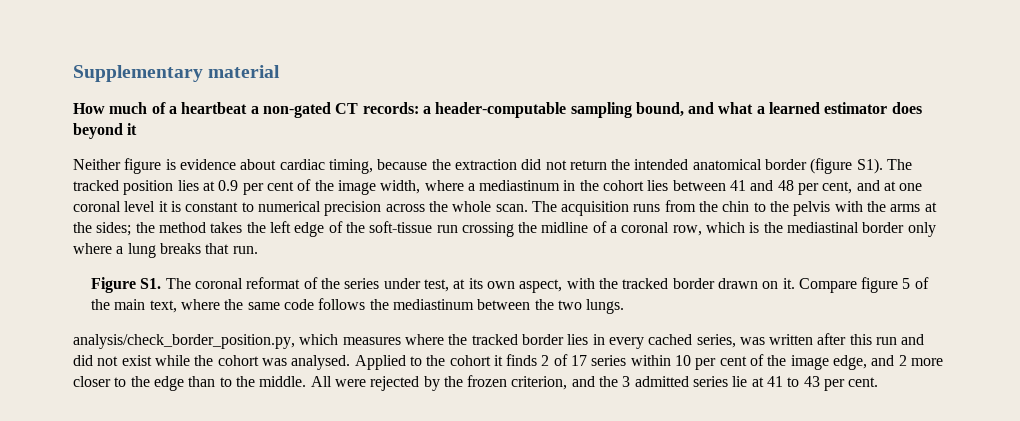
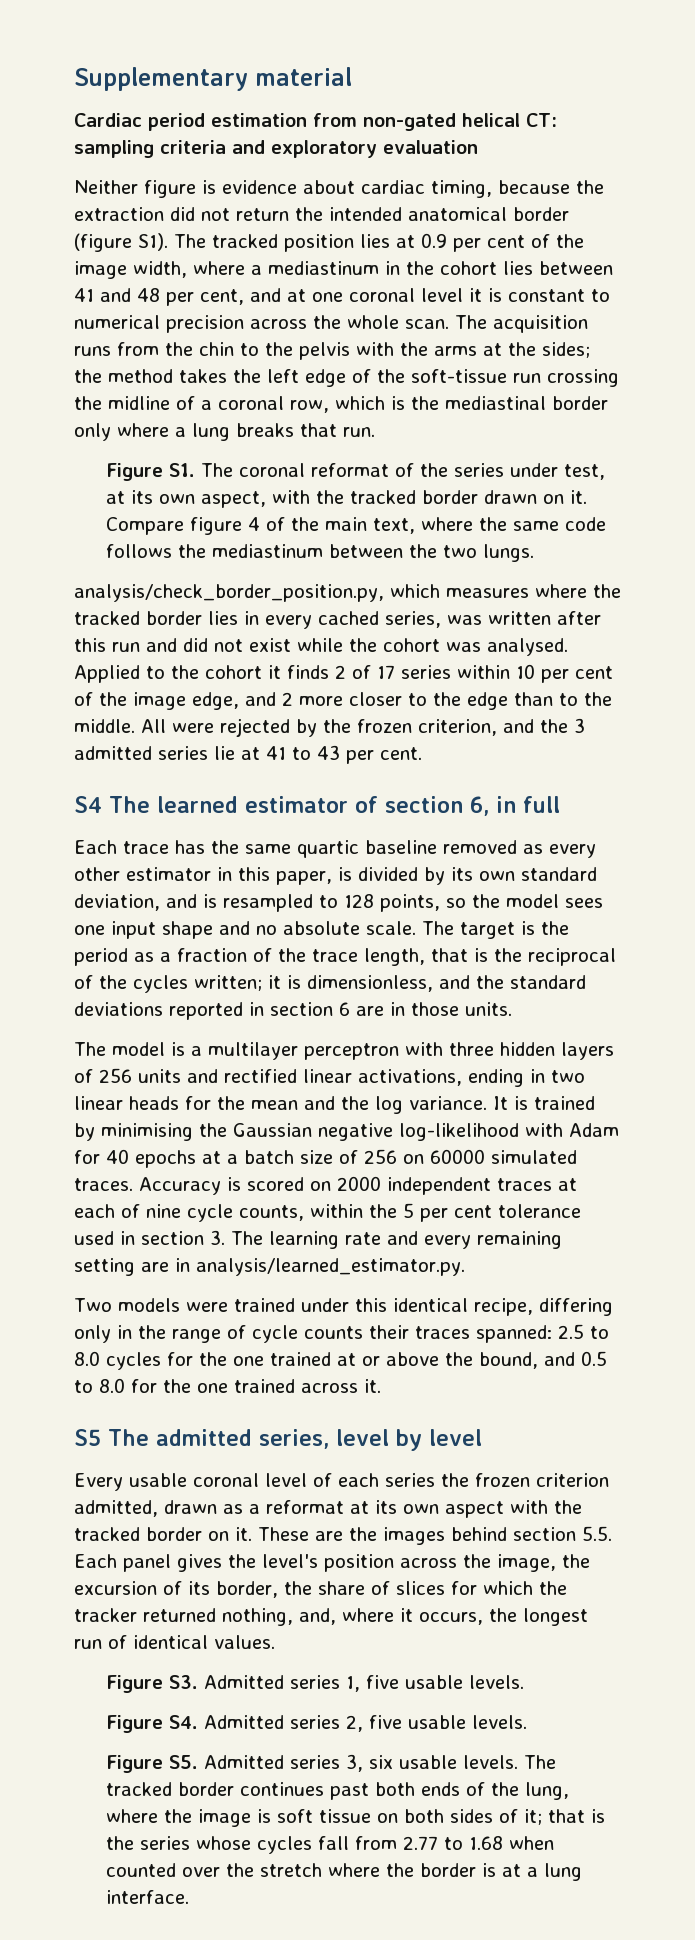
[73,102,922,118] [73,123,138,139] How much of a heartbeat a non-gated CT records: a header-computable sampling bound, and what a learned estimator does beyond it -> [74,113,557,131] [74,140,478,158] Cardiac period estimation from non-gated helical CT: sampling criteria and exploratory evaluation
[902,278,911,289] 5 -> [248,517,261,531] 4
(879, 382) none -> [74,796,560,816] [74,840,596,858] [74,867,597,885] [74,894,603,912] [74,921,569,939] [74,948,616,966] [74,975,586,993] [74,1002,512,1020] [74,1042,614,1060] [74,1068,585,1087] [74,1096,595,1114] [74,1123,619,1141] [74,1149,577,1168] [74,1176,577,1195] [74,1203,581,1222] [74,1230,562,1249] [74,1258,465,1276] [74,1298,613,1316] [74,1324,609,1343] [74,1351,607,1370] [74,1378,381,1393] [74,1429,482,1451] [74,1473,609,1491] [74,1500,582,1518] [74,1526,612,1545] [74,1554,590,1572] [74,1581,567,1598] [74,1608,588,1626] [74,1635,275,1649] [106,1675,525,1693] [106,1715,528,1733] [106,1754,557,1773] [106,1782,570,1800] [106,1809,606,1827] [106,1836,555,1854] [106,1863,583,1881] [106,1890,190,1904] // S4 The learned estimator of section 6, in full // Each trace has the same quartic baseline removed as every other estimator in this paper, is divided by its own standard deviation, and is resampled to 128 points, so the model sees one input shape and no absolute scale. The target is the period as a fraction of the trace length, that is the reciprocal of the cycles written; it is dimensionless, and the standard deviations reported in section 6 are in those units. // The model is a multilayer perceptron with three hidden layers of 256 units and rectified linear activations, ending in two linear heads for the mean and the log variance. It is trained by minimising the Gaussian negative log-likelihood with Adam for 40 epochs at a batch size of 256 on 60000 simulated traces. Accuracy is scored on 2000 independent traces at each of nine cycle counts, within the 5 per cent tolerance used in section 3. The learning rate and every remaining setting are in analysis/learned_estimator.py. // Two models were trained under this identical recipe, differing only in the range of cycle counts their traces spanned: 2.5 to 8.0 cycles for the one trained at or above the bound, and 0.5 to 8.0 for the one trained across it. // S5 The admitted series, level by level // Every usable coronal level of each series the frozen criterion admitted, drawn as a reformat at its own aspect with the tracked border on it. These are the images behind section 5.5. Each panel gives the level's position across the image, the excursion of its border, the share of slices for which the tracker returned nothing, and, where it occurs, the longest run of identical values. // Figure S3. Admitted series 1, five usable levels. // Figure S4. Admitted series 2, five usable levels. // Figure S5. Admitted series 3, six usable levels. The tracked border continues past both ends of the lung, where the image is soft tissue on both sides of it; that is the series whose cycles fall from 2.77 to 1.68 when counted over the stretch where the border is at a lung interface.

